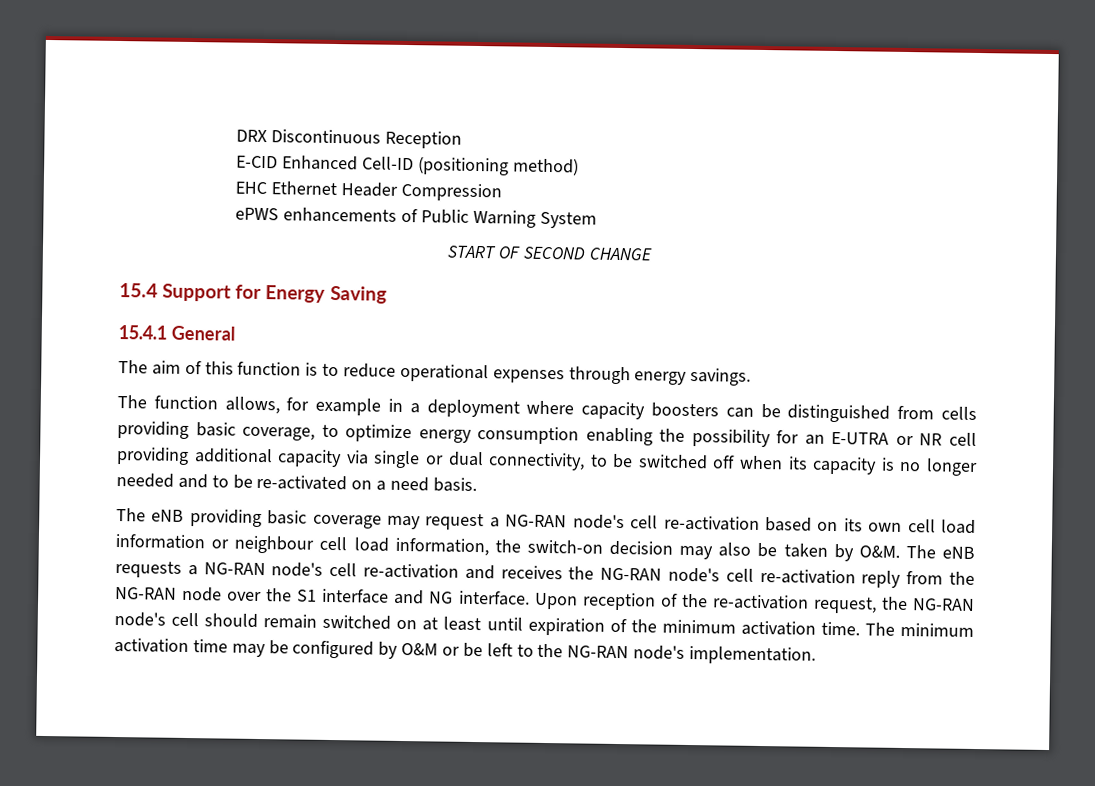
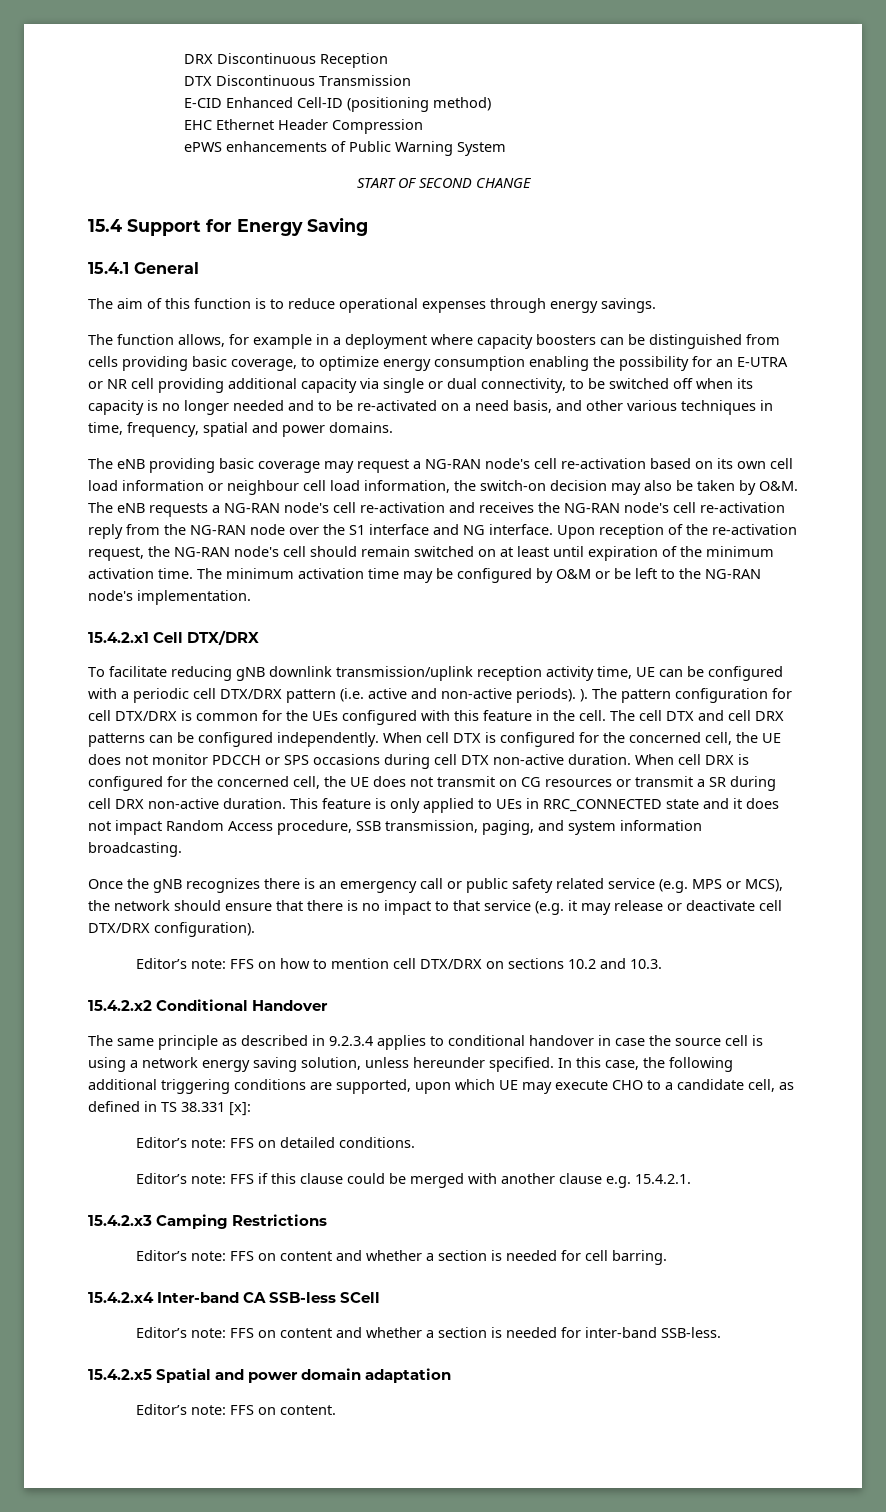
(463, 139) none -> [183,75,411,86] // DTX Discontinuous Transmission
[432,477,477,493] basis. -> [513,400,773,415] [88,422,393,437] basis, and other various techniques in time, frequency, spatial and power domains.
(817, 655) none -> [88,630,260,645] [88,666,783,681] [88,688,792,703] [88,710,784,725] [88,732,781,747] [88,754,749,769] [88,776,776,791] [88,798,779,813] [88,820,702,835] [88,842,182,857] [88,878,783,893] [88,900,782,915] [88,922,255,937] [135,958,662,969] [88,999,329,1011] [88,1035,763,1050] [88,1057,733,1072] [88,1079,794,1094] [88,1101,251,1116] [135,1137,415,1148] [135,1173,691,1188] [88,1214,328,1229] [135,1250,667,1265] [88,1292,381,1303] [135,1327,721,1338] [88,1368,452,1383] [135,1404,336,1415] // 15.4.2.x1 Cell DTX/DRX // To facilitate reducing gNB downlink transmission/uplink reception activity time, UE can be configured with a periodic cell DTX/DRX pattern (i.e. active and non-active periods). ). The pattern configuration for cell DTX/DRX is common for the UEs configured with this feature in the cell. The cell DTX and cell DRX patterns can be configured independently. When cell DTX is configured for the concerned cell, the UE does not monitor PDCCH or SPS occasions during cell DTX non-active duration. When cell DRX is configured for the concerned cell, the UE does not transmit on CG resources or transmit a SR during cell DRX non-active duration. This feature is only applied to UEs in RRC_CONNECTED state and it does not impact Random Access procedure, SSB transmission, paging, and system information broadcasting. // Once the gNB recognizes there is an emergency call or public safety related service (e.g. MPS or MCS), the network should ensure that there is no impact to that service (e.g. it may release or deactivate cell DTX/DRX configuration). // Editor’s note: FFS on how to mention cell DTX/DRX on sections 10.2 and 10.3. // 15.4.2.x2 Conditional Handover // The same principle as described in 9.2.3.4 applies to conditional handover in case the source cell is using a network energy saving solution, unless hereunder specified. In this case, the following additional triggering conditions are supported, upon which UE may execute CHO to a candidate cell, as defined in TS 38.331 [x]: // Editor’s note: FFS on detailed conditions. // Editor’s note: FFS if this clause could be merged with another clause e.g. 15.4.2.1. // 15.4.2.x3 Camping Restrictions // Editor’s note: FFS on content and whether a section is needed for cell barring. // 15.4.2.x4 Inter-band CA SSB-less SCell // Editor’s note: FFS on content and whether a section is needed for inter-band SSB-less. // 15.4.2.x5 Spatial and power domain adaptation // Editor’s note: FFS on content.

